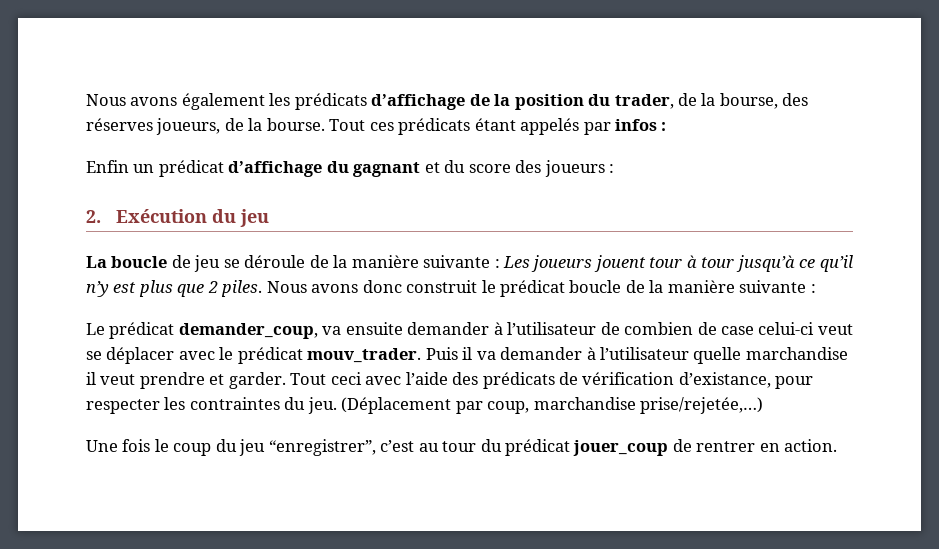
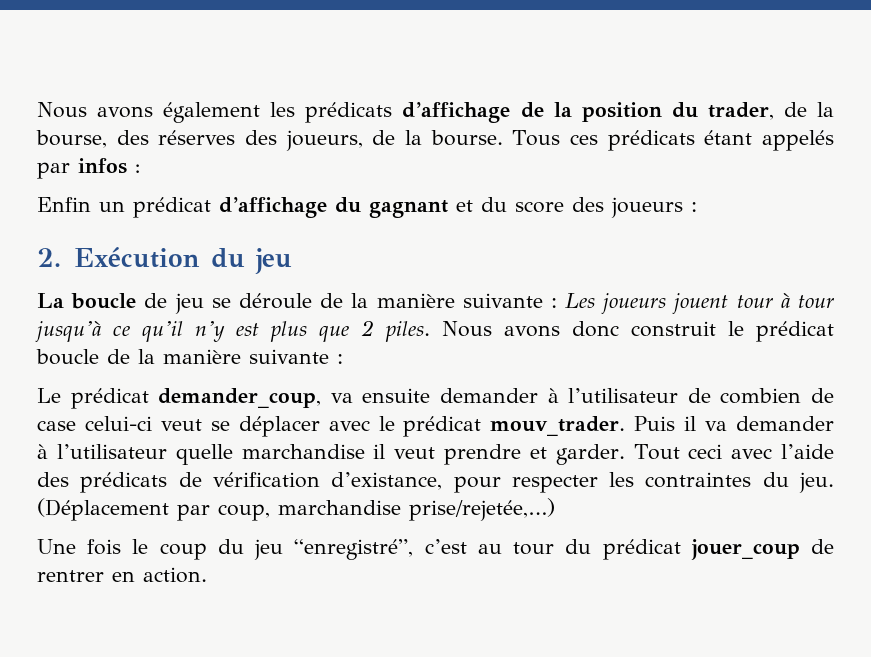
(153, 124) none -> [245,130,278,145] des
[329,119,366,131] Tout -> [512,130,561,146] Tous
[268,439,376,456] “enregistrer”, -> [294,539,414,560] “enregistré”,

